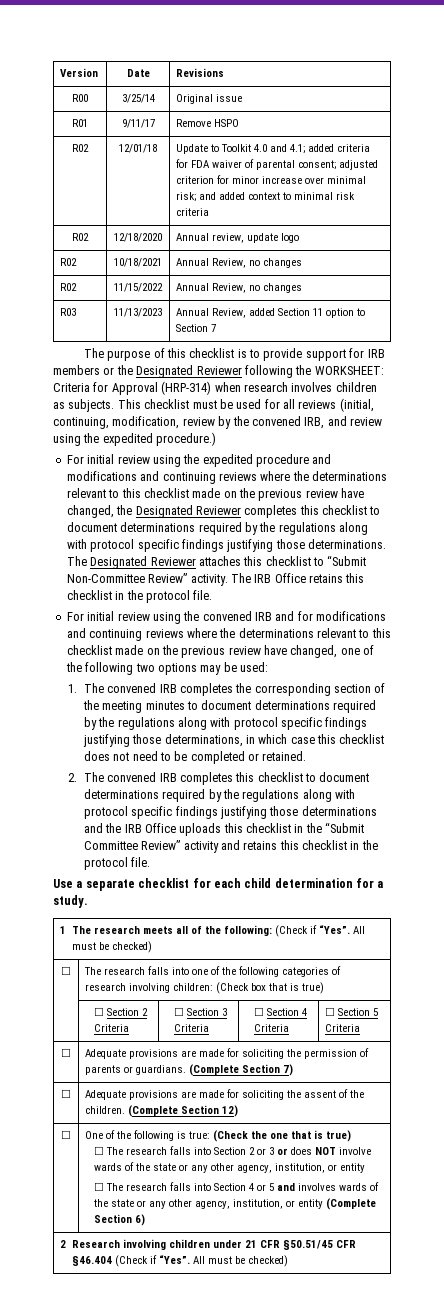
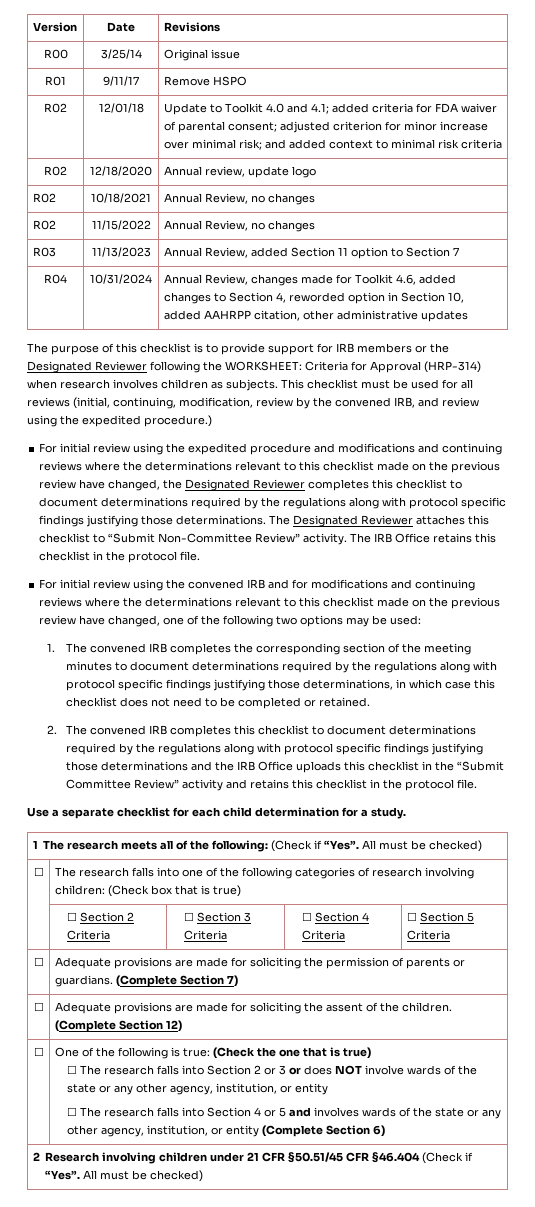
(217, 328) none -> [44,274,67,284] [90,274,152,284] [163,274,456,286] [163,292,464,304] [163,310,468,322] // R04 | 10/31/2024 | Annual Review, changes made for Toolkit 4.6, added changes to Section 4, reworded option in Section 10, added AAHRPP citation, other administrative updates

